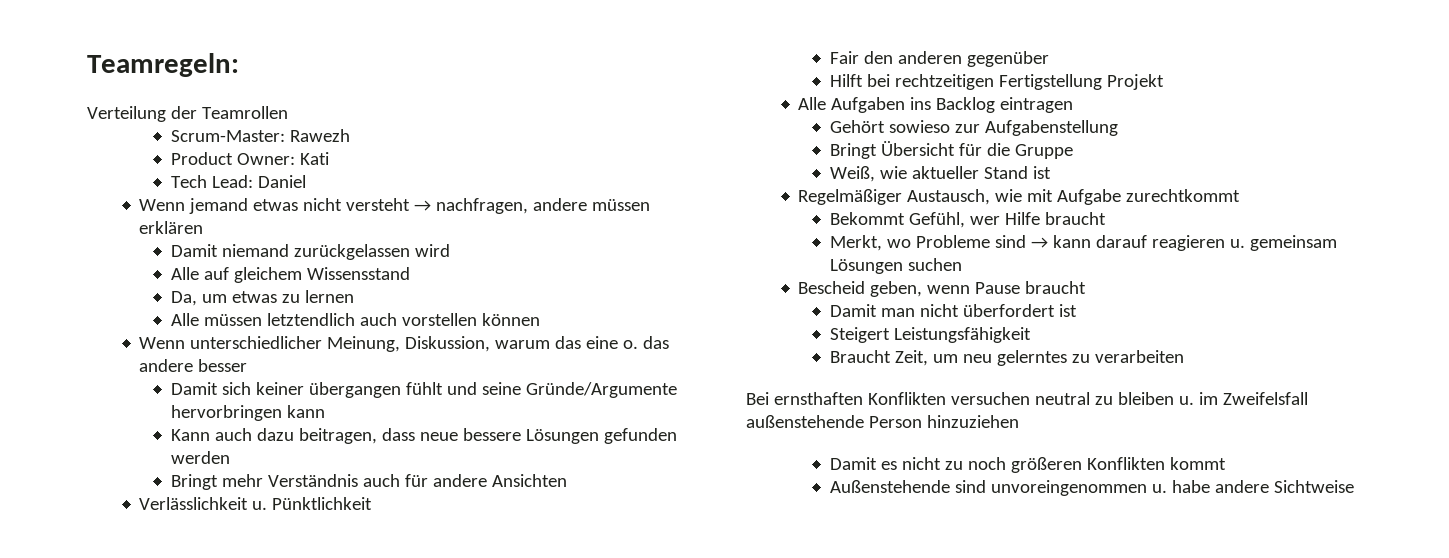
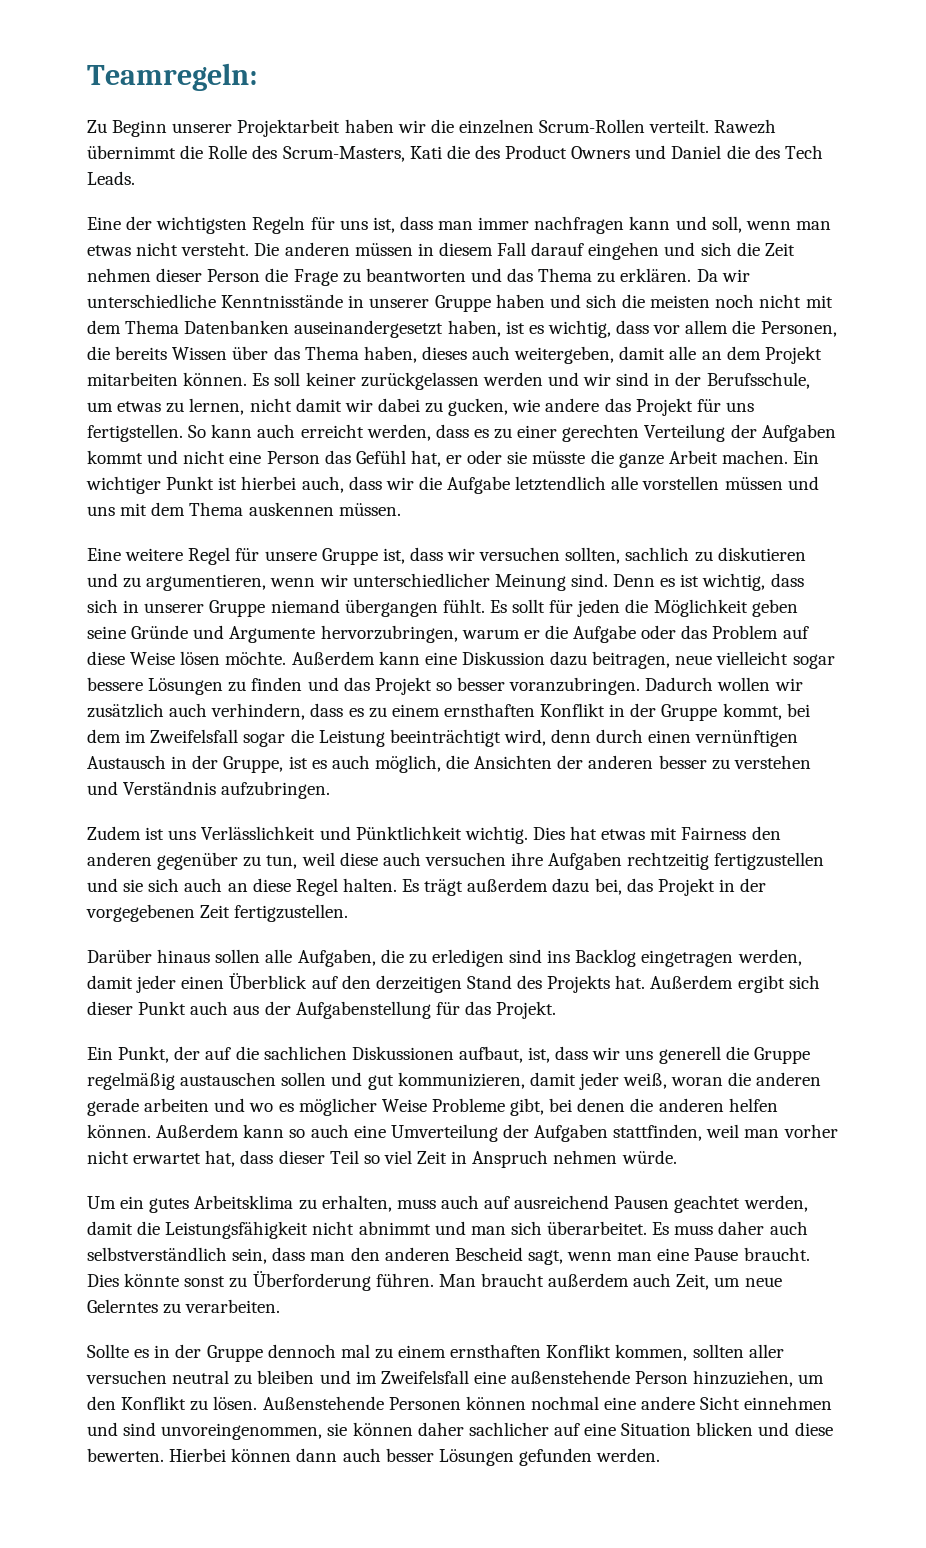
[87,106,288,122] [171,129,351,142] [171,152,330,165] [171,175,307,188] [139,198,651,214] [139,221,204,234] [171,244,451,260] [171,267,411,283] [171,290,355,306] [171,313,541,326] [139,336,670,352] [139,359,248,372] [171,382,678,398] [171,405,326,421] [171,428,678,444] [171,451,231,464] [171,474,568,490] [139,497,373,510] [830,51,1050,67] [830,74,1165,90] [798,97,1074,113] [830,120,1119,136] [830,141,1074,159] [830,166,1052,182] [798,189,1241,205] [830,212,1107,228] [830,235,1338,251] [830,258,963,274] [798,281,1087,297] [830,304,1078,317] [830,327,1032,343] [830,350,1185,366] [746,392,946,405] Verteilung der Teamrollen // Scrum-Master: Rawezh // Product Owner: Kati // Tech Lead: Daniel // Wenn jemand etwas nicht versteht → nachfragen, andere müssen erklären // Damit niemand zurückgelassen wird // Alle auf gleichem Wissensstand // Da, um etwas zu lernen // Alle müssen letztendlich auch vorstellen können // Wenn unterschiedlicher Meinung, Diskussion, warum das eine o. das andere besser // Damit sich keiner übergangen fühlt und seine Gründe/Argumente hervorbringen kann // Kann auch dazu beitragen, dass neue bessere Lösungen gefunden werden // Bringt mehr Verständnis auch für andere Ansichten // Verlässlichkeit u. Pünktlichkeit // Fair den anderen gegenüber // Hilft bei rechtzeitigen Fertigstellung Projekt // Alle Aufgaben ins Backlog eintragen // Gehört sowieso zur Aufgabenstellung // Bringt Übersicht für die Gruppe // Weiß, wie aktueller Stand ist // Regelmäßiger Austausch, wie mit Aufgabe zurechtkommt // Bekommt Gefühl, wer Hilfe braucht // Merkt, wo Probleme sind → kann darauf reagieren u. gemeinsam Lösungen suchen // Bescheid geben, wenn Pause braucht // Damit man nicht überfordert ist // Steigert Leistungsfähigkeit // Braucht Zeit, um neu gelerntes zu verarbeiten // Bei ernsthaften Konflikten -> [87,119,777,137] [87,145,823,162] [87,171,135,185] [87,216,831,234] [87,242,795,260] [87,268,750,286] [87,294,833,312] [87,320,837,338] [87,346,822,364] [87,372,810,390] [87,398,754,416] [87,424,836,442] [87,450,820,468] [86,476,819,494] [87,502,401,516] [87,547,806,565] [87,573,804,591] [87,599,798,617] [87,625,809,643] [87,651,835,669] [87,677,803,695] [87,703,810,721] [87,729,799,747] [87,755,811,773] [87,781,331,799] [87,826,781,844] [87,852,825,870] [87,878,767,896] [86,904,349,922] [87,949,802,967] [87,973,820,993] [87,1001,557,1019] [87,1046,810,1064] [87,1072,822,1090] [87,1098,778,1116] [87,1124,838,1142] [87,1150,677,1168] [87,1195,808,1213] [87,1221,808,1239] [87,1247,810,1265] [87,1271,782,1291] [87,1299,281,1314] [87,1344,784,1362] Zu Beginn unserer Projektarbeit haben wir die einzelnen Scrum-Rollen verteilt. Rawezh übernimmt die Rolle des Scrum-Masters, Kati die des Product Owners und Daniel die des Tech Leads. // Eine der wichtigsten Regeln für uns ist, dass man immer nachfragen kann und soll, wenn man etwas nicht versteht. Die anderen müssen in diesem Fall darauf eingehen und sich die Zeit nehmen dieser Person die Frage zu beantworten und das Thema zu erklären. Da wir unterschiedliche Kenntnisstände in unserer Gruppe haben und sich die meisten noch nicht mit dem Thema Datenbanken auseinandergesetzt haben, ist es wichtig, dass vor allem die Personen, die bereits Wissen über das Thema haben, dieses auch weitergeben, damit alle an dem Projekt mitarbeiten können. Es soll keiner zurückgelassen werden und wir sind in der Berufsschule, um etwas zu lernen, nicht damit wir dabei zu gucken, wie andere das Projekt für uns fertigstellen. So kann auch erreicht werden, dass es zu einer gerechten Verteilung der Aufgaben kommt und nicht eine Person das Gefühl hat, er oder sie müsste die ganze Arbeit machen. Ein wichtiger Punkt ist hierbei auch, dass wir die Aufgabe letztendlich alle vorstellen müssen und uns mit dem Thema auskennen müssen. // Eine weitere Regel für unsere Gruppe ist, dass wir versuchen sollten, sachlich zu diskutieren und zu argumentieren, wenn wir unterschiedlicher Meinung sind. Denn es ist wichtig, dass sich in unserer Gruppe niemand übergangen fühlt. Es sollt für jeden die Möglichkeit geben seine Gründe und Argumente hervorzubringen, warum er die Aufgabe oder das Problem auf diese Weise lösen möchte. Außerdem kann eine Diskussion dazu beitragen, neue vielleicht sogar bessere Lösungen zu finden und das Projekt so besser voranzubringen. Dadurch wollen wir zusätzlich auch verhindern, dass es zu einem ernsthaften Konflikt in der Gruppe kommt, bei dem im Zweifelsfall sogar die Leistung beeinträchtigt wird, denn durch einen vernünftigen Austausch in der Gruppe, ist es auch möglich, die Ansichten der anderen besser zu verstehen und Verständnis aufzubringen. // Zudem ist uns Verlässlichkeit und Pünktlichkeit wichtig. Dies hat etwas mit Fairness den anderen gegenüber zu tun, weil diese auch versuchen ihre Aufgaben rechtzeitig fertigzustellen und sie sich auch an diese Regel halten. Es trägt außerdem dazu bei, das Projekt in der vorgegebenen Zeit fertigzustellen. // Darüber hinaus sollen alle Aufgaben, die zu erledigen sind ins Backlog eingetragen werden, damit jeder einen Überblick auf den derzeitigen Stand des Projekts hat. Außerdem ergibt sich dieser Punkt auch aus der Aufgabenstellung für das Projekt. // Ein Punkt, der auf die sachlichen Diskussionen aufbaut, ist, dass wir uns generell die Gruppe regelmäßig austauschen sollen und gut kommunizieren, damit jeder weiß, woran die anderen gerade arbeiten und wo es möglicher Weise Probleme gibt, bei denen die anderen helfen können. Außerdem kann so auch eine Umverteilung der Aufgaben stattfinden, weil man vorher nicht erwartet hat, dass dieser Teil so viel Zeit in Anspruch nehmen würde. // Um ein gutes Arbeitsklima zu erhalten, muss auch auf ausreichend Pausen geachtet werden, damit die Leistungsfähigkeit nicht abnimmt und man sich überarbeitet. Es muss daher auch selbstverständlich sein, dass man den anderen Bescheid sagt, wenn man eine Pause braucht. Dies könnte sonst zu Überforderung führen. Man braucht außerdem auch Zeit, um neue Gelerntes zu verarbeiten. // Sollte es in der Gruppe dennoch mal zu einem ernsthaften Konflikt kommen, sollten aller
[1178,392,1308,405] u. im Zweifelsfall -> [319,1370,506,1384] und im Zweifelsfall eine
[926,415,1019,428] [830,457,1227,473] [830,480,1355,496] hinzuziehen // Damit es nicht zu noch größeren Konflikten kommt // Außenstehende sind unvoreingenommen u. habe andere Sichtweise -> [693,1370,825,1387] [87,1396,833,1411] [87,1422,833,1440] [87,1448,661,1466] hinzuziehen, um den Konflikt zu lösen. Außenstehende Personen können nochmal eine andere Sicht einnehmen und sind unvoreingenommen, sie können daher sachlicher auf eine Situation blicken und diese bewerten. Hierbei können dann auch besser Lösungen gefunden werden.

